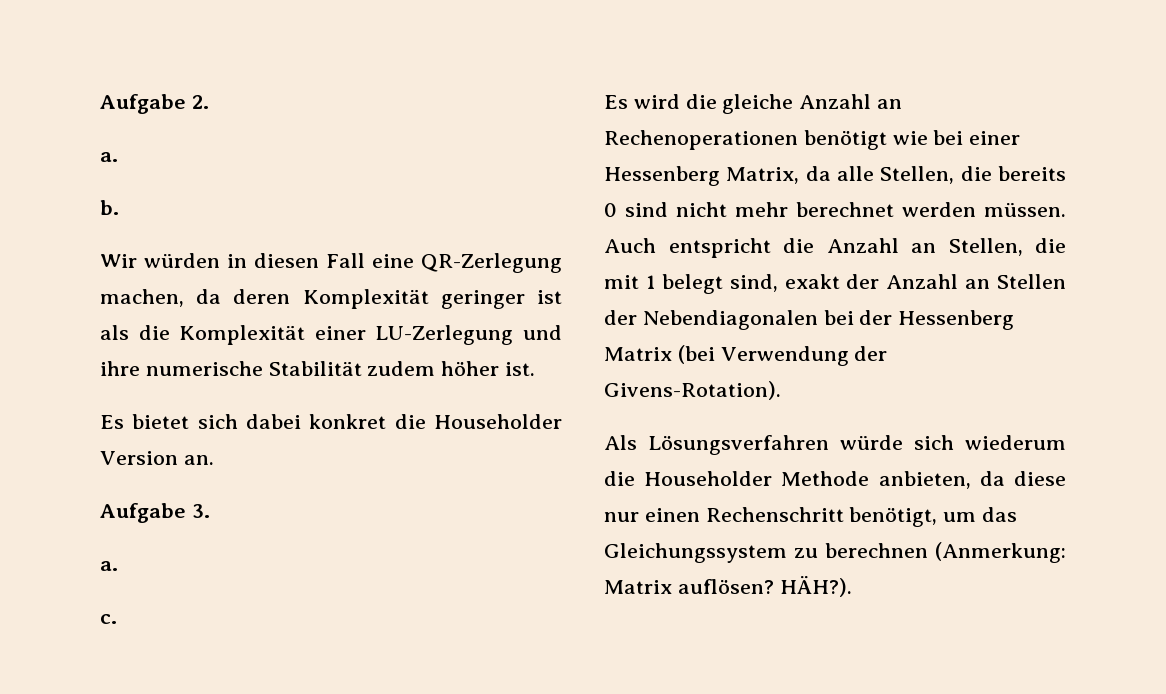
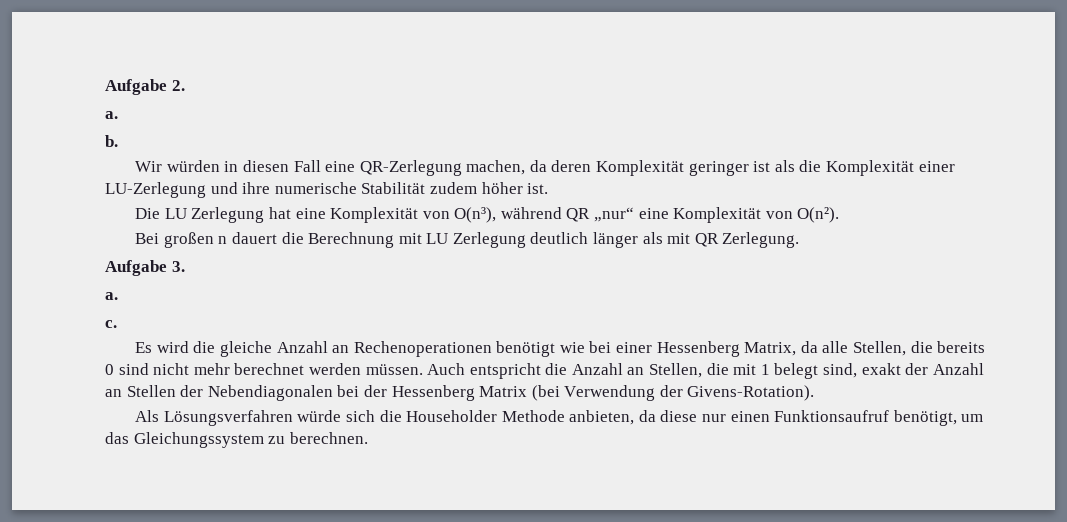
[100,414,562,429] [100,451,214,465] Es bietet sich dabei konkret die Householder Version an. -> [135,207,840,223] [135,232,800,248] Die LU Zerlegung hat eine Komplexität von O(n³), während QR „nur“ eine Komplexität von O(n²). // Bei großen n dauert die Berechnung mit LU Zerlegung deutlich länger als mit QR Zerlegung.
[965,435,1066,450] wiederum -> (375, 416) none
[705,507,844,522] Rechenschritt -> [774,410,890,422] Funktionsaufruf
[825,542,1066,563] [604,575,852,597] berechnen (Anmerkung: Matrix auflösen? HÄH?). -> [289,432,368,444] berechnen.

